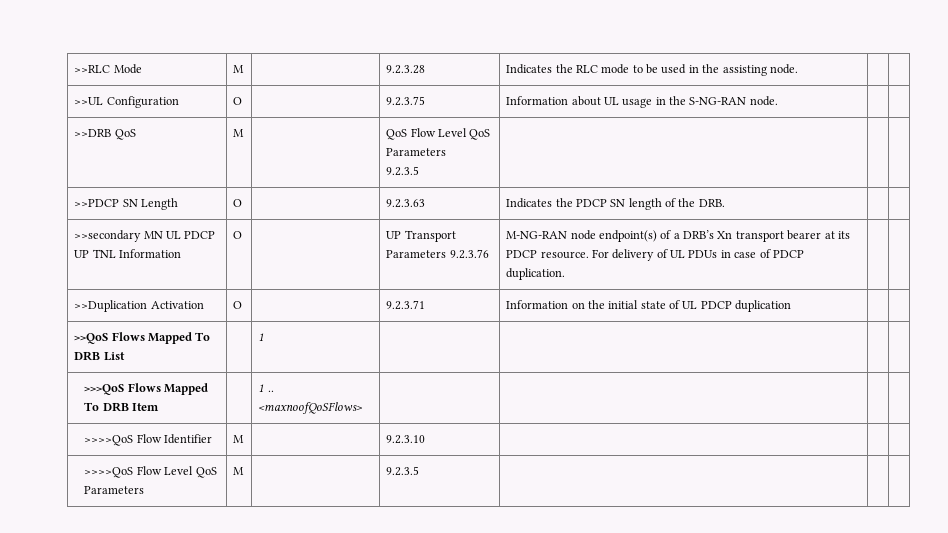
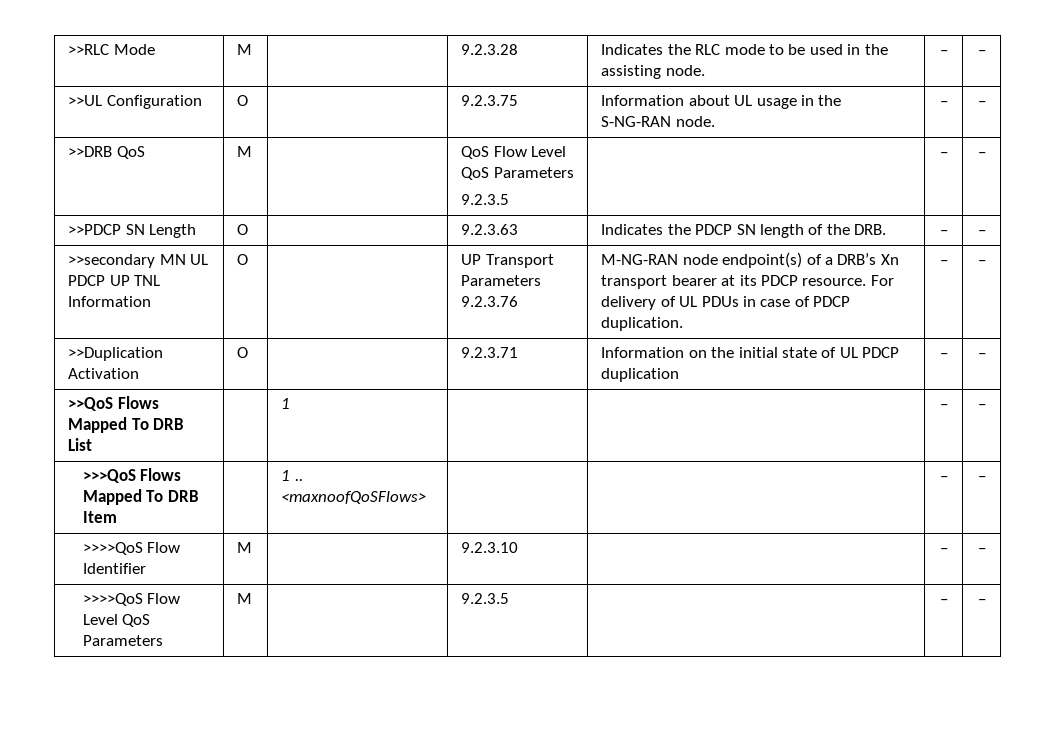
(798, 69) | -> [939,50,948,55] [977,50,986,55] – | –
(778, 101) | -> [939,101,948,106] [977,101,986,106] – | –
(420, 171) | -> [939,152,948,157] [977,152,986,157] – | –
(725, 203) | -> [939,230,948,235] [977,230,986,235] – | –
(566, 274) | -> [939,260,948,265] [977,260,986,265] – | –
(792, 306) | -> [939,353,948,358] [977,353,986,358] – | –
(265, 337) | -> [939,404,948,409] [977,404,986,409] – | –
(364, 408) | -> [939,476,948,481] [977,476,986,481] – | –
(426, 439) | -> [939,548,948,553] [977,548,986,553] – | –
(420, 471) | -> [939,599,948,604] [977,599,986,604] – | –

